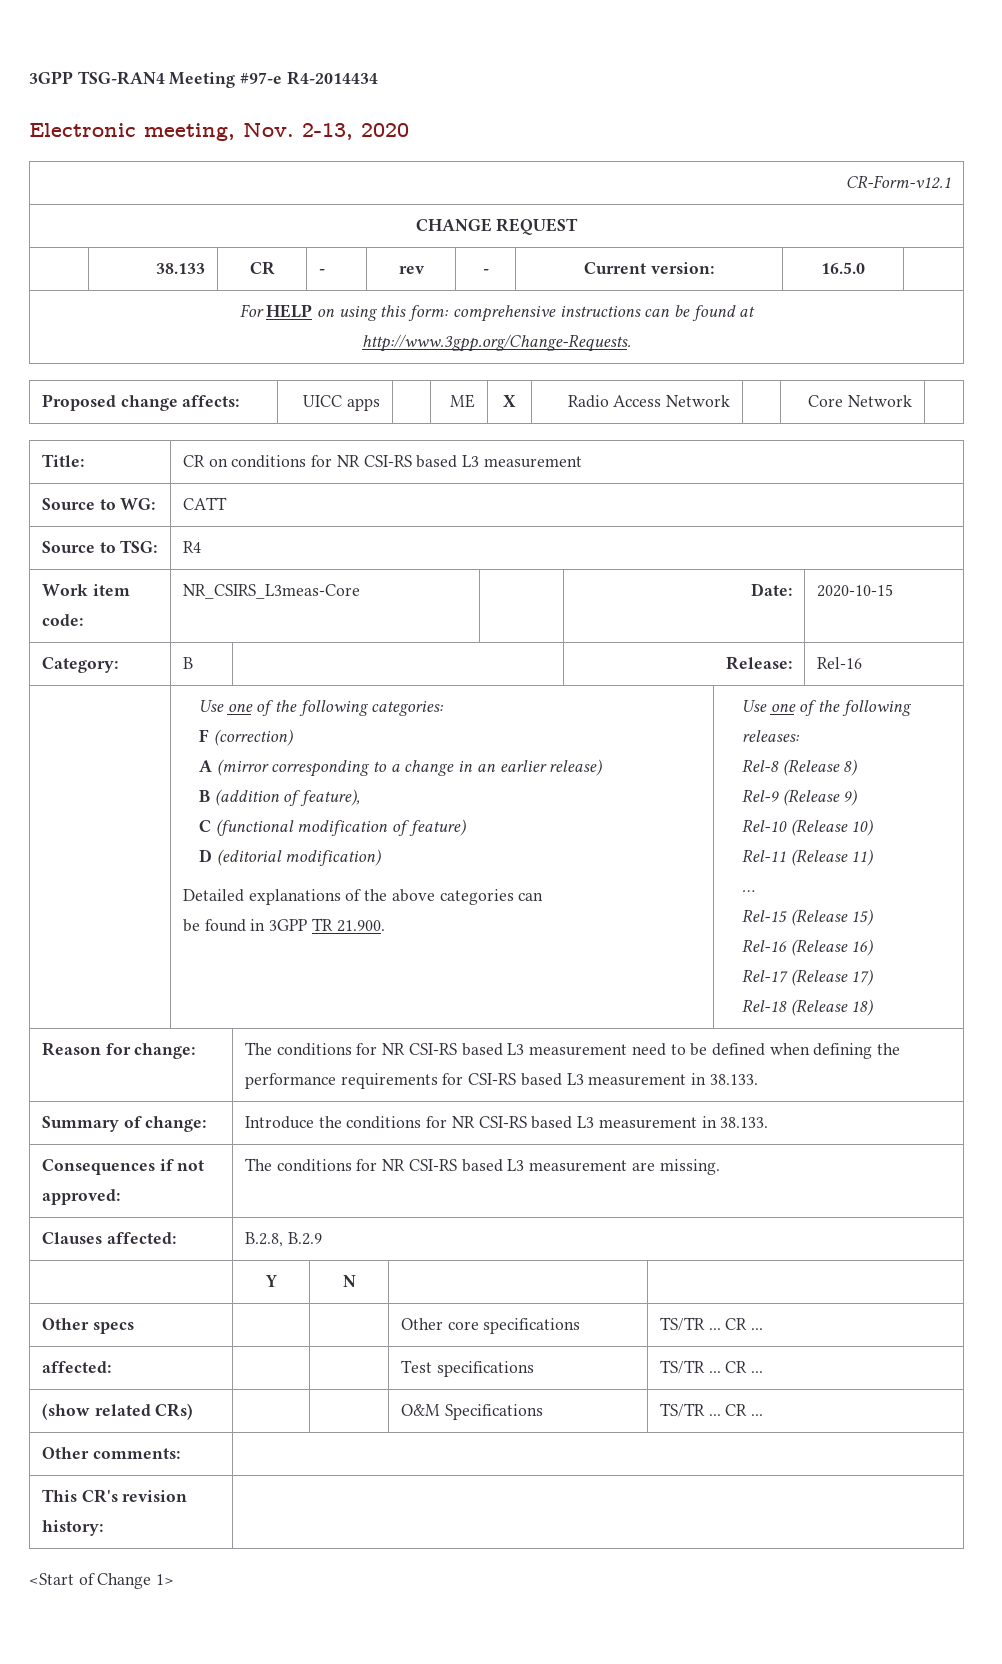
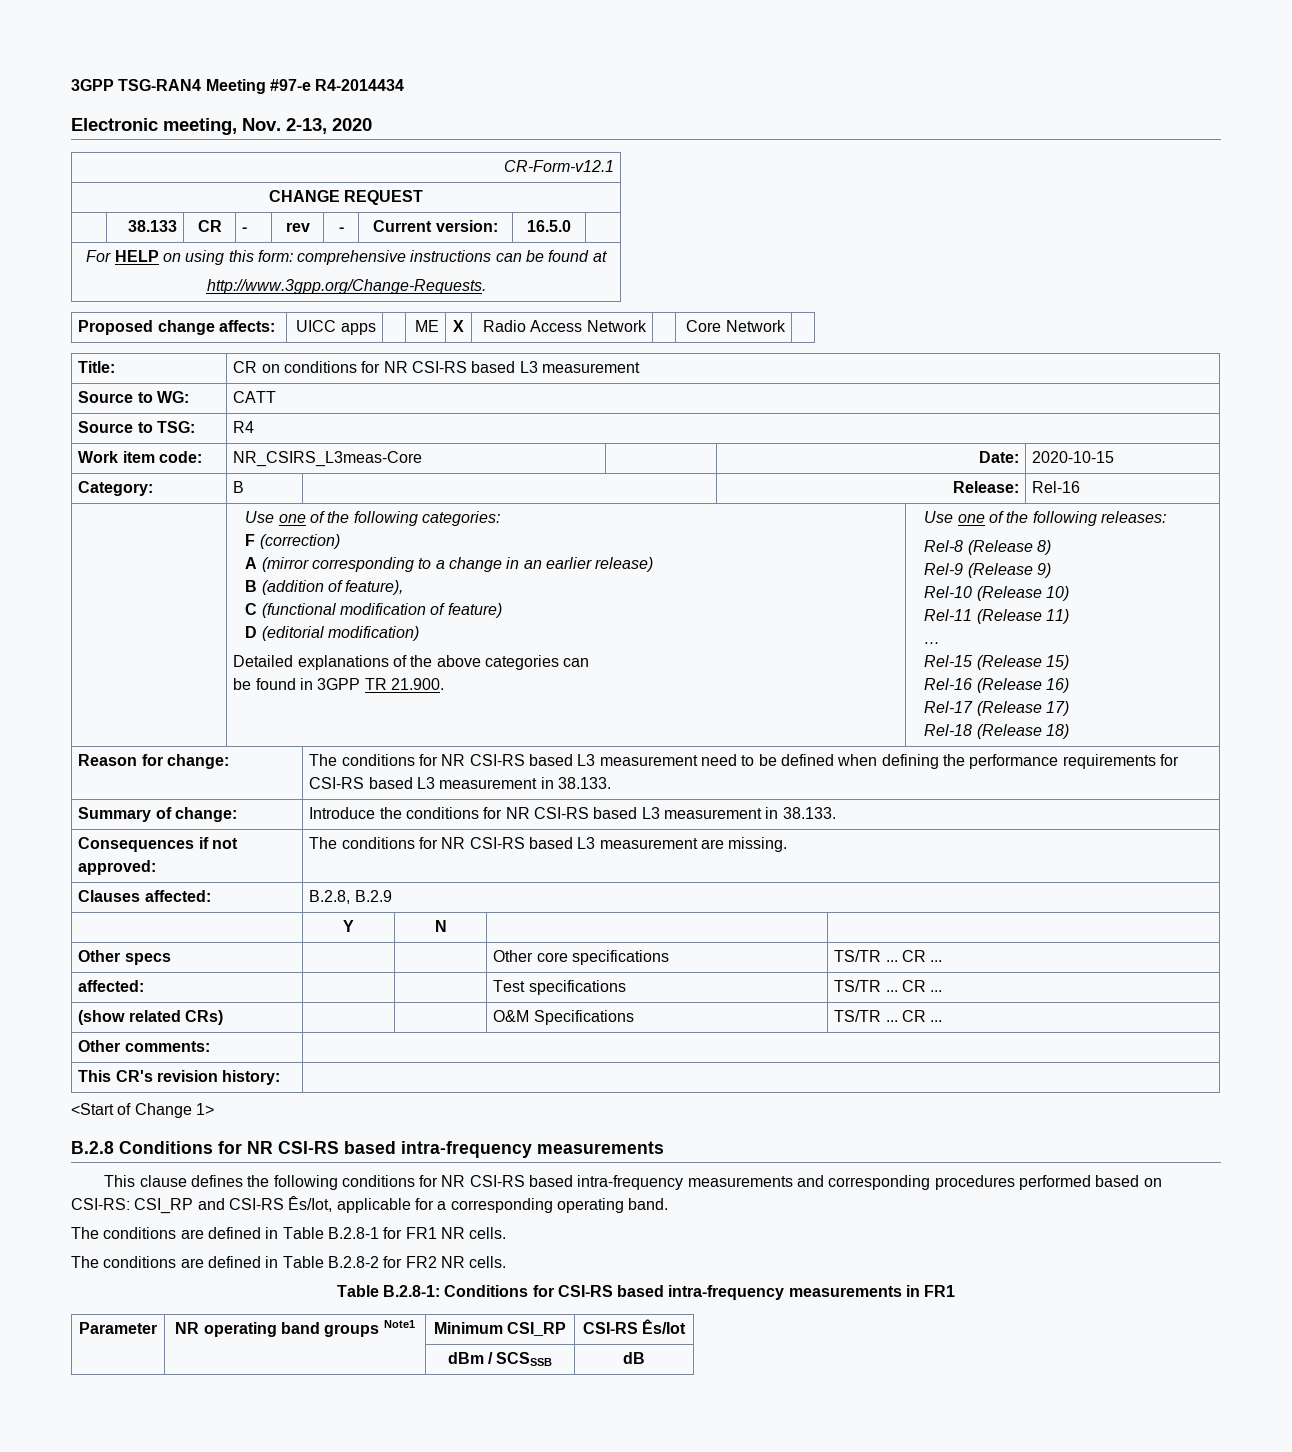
(175, 1579) none -> [71,1141,664,1158] [104,1175,1162,1190] [71,1196,669,1214] [71,1227,507,1239] [71,1256,507,1268] [336,1285,956,1300] [79,1322,157,1334] [175,1320,415,1337] [433,1322,567,1336] [582,1319,687,1334] [447,1352,553,1366] [623,1352,645,1364] // B.2.8 Conditions for NR CSI-RS based intra-frequency measurements // This clause defines the following conditions for NR CSI-RS based intra-frequency measurements and corresponding procedures performed based on CSI-RS: CSI_RP and CSI-RS Ês/Iot, applicable for a corresponding operating band. // The conditions are defined in Table B.2.8-1 for FR1 NR cells. // The conditions are defined in Table B.2.8-2 for FR2 NR cells. // Table B.2.8-1: Conditions for CSI-RS based intra-frequency measurements in FR1 // Parameter | NR operating band groups Note1 | Minimum CSI_RP | CSI-RS Ês/Iot // | | dBm / SCSSSB | dB

